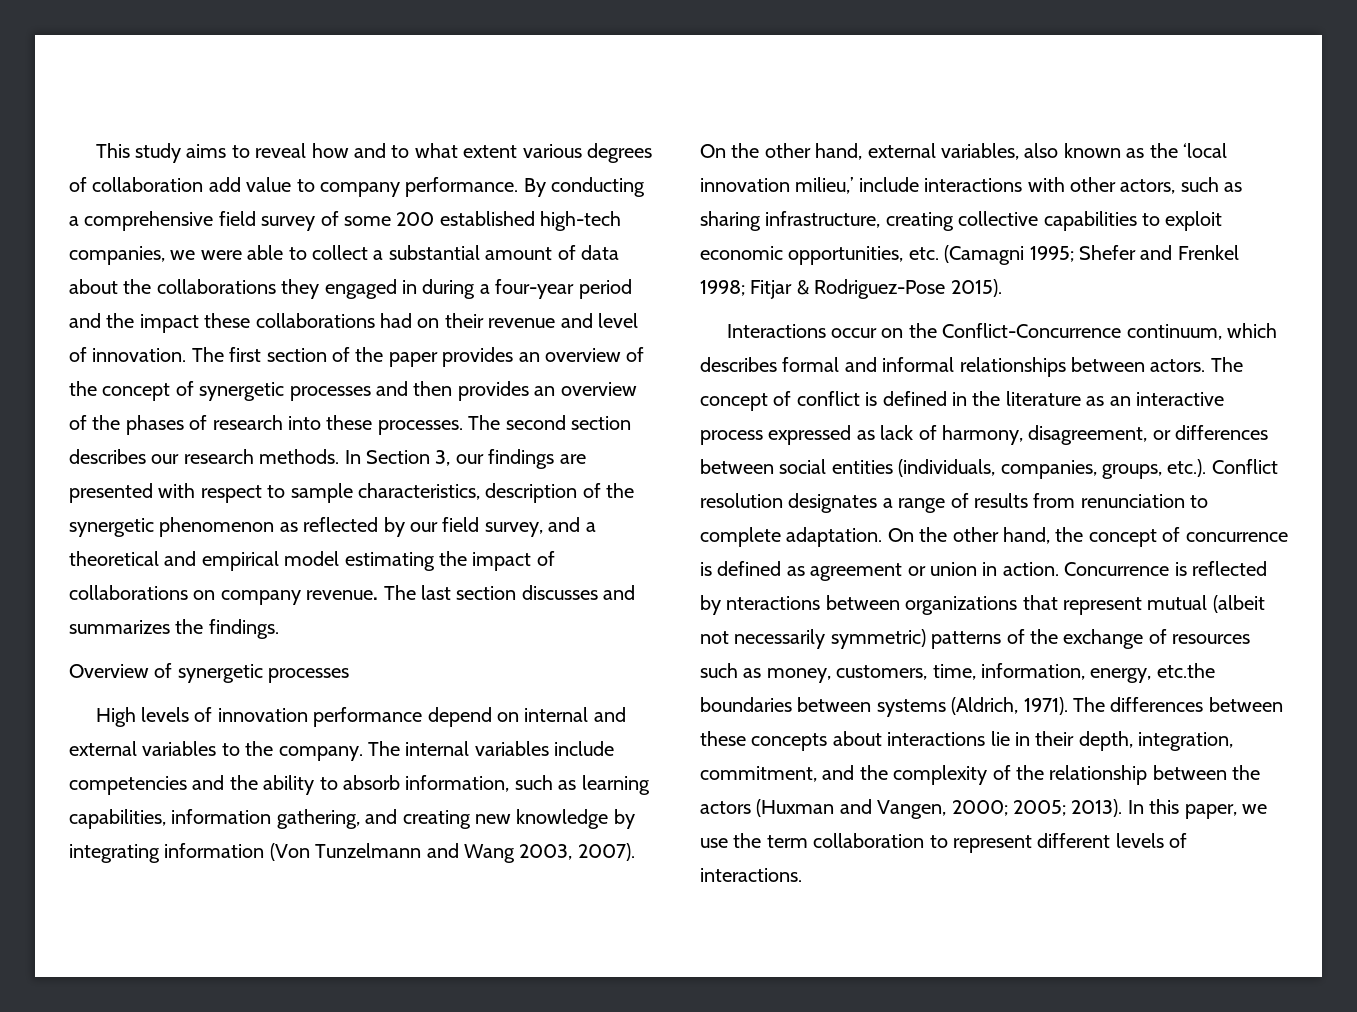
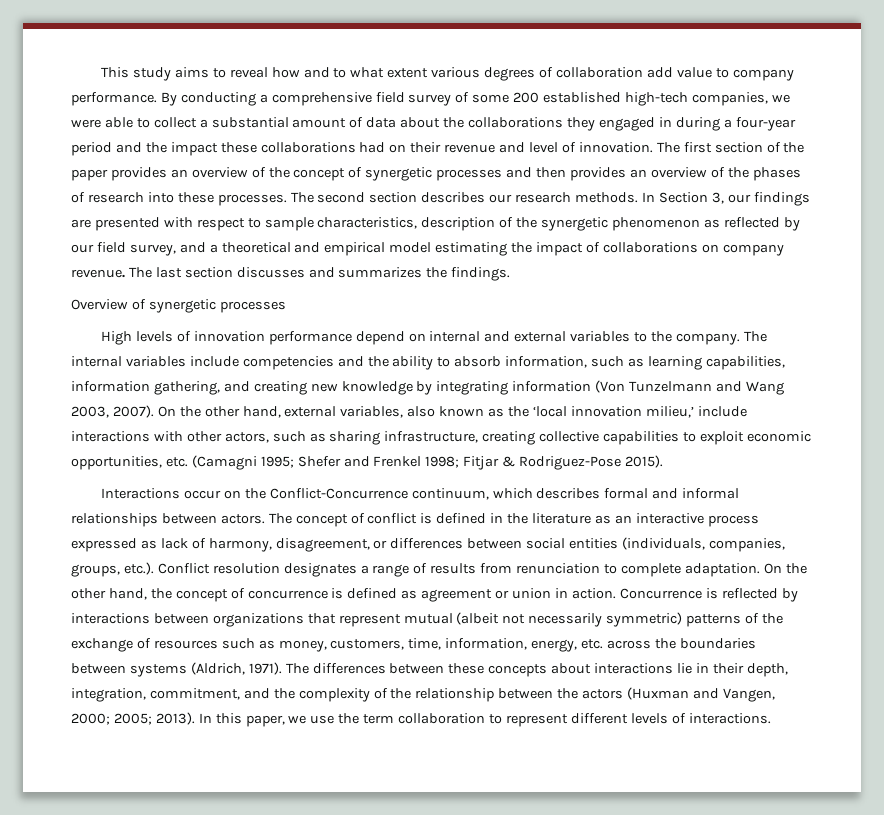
[726,596,821,610] nteractions -> [71,613,150,624] interactions
[1156,663,1215,678] etc.the -> [581,638,676,649] etc. across the

